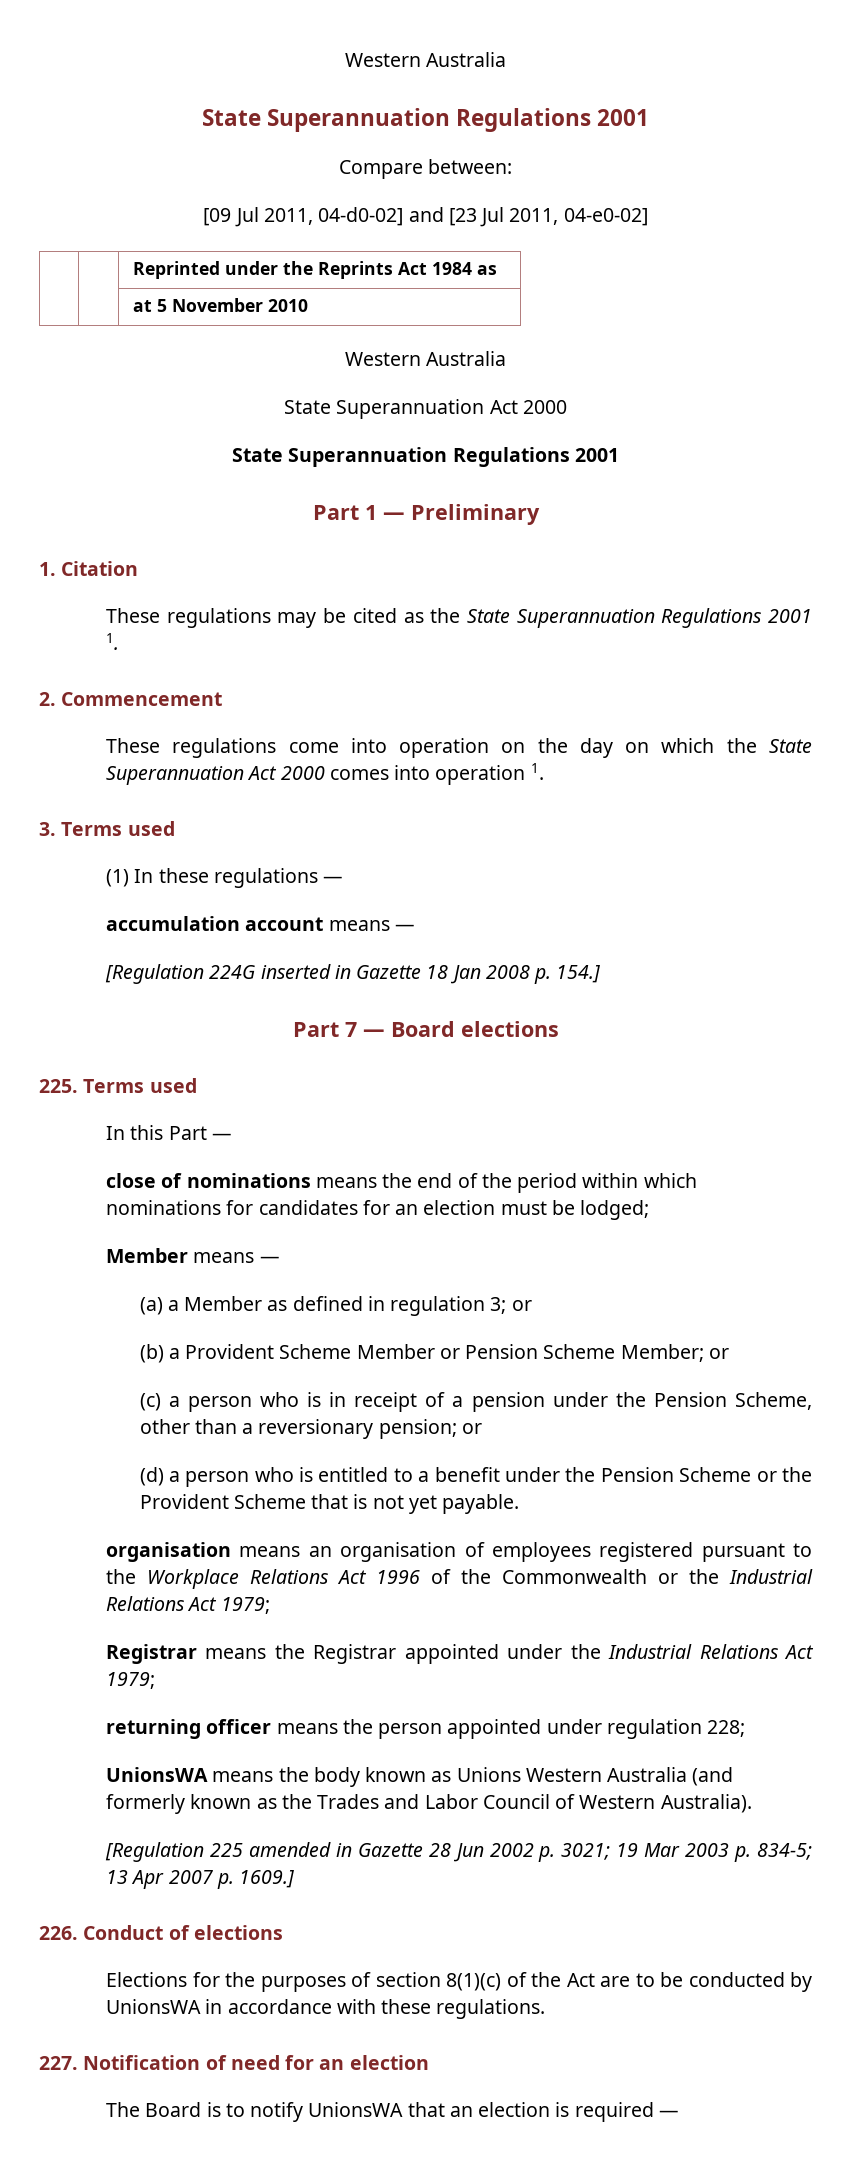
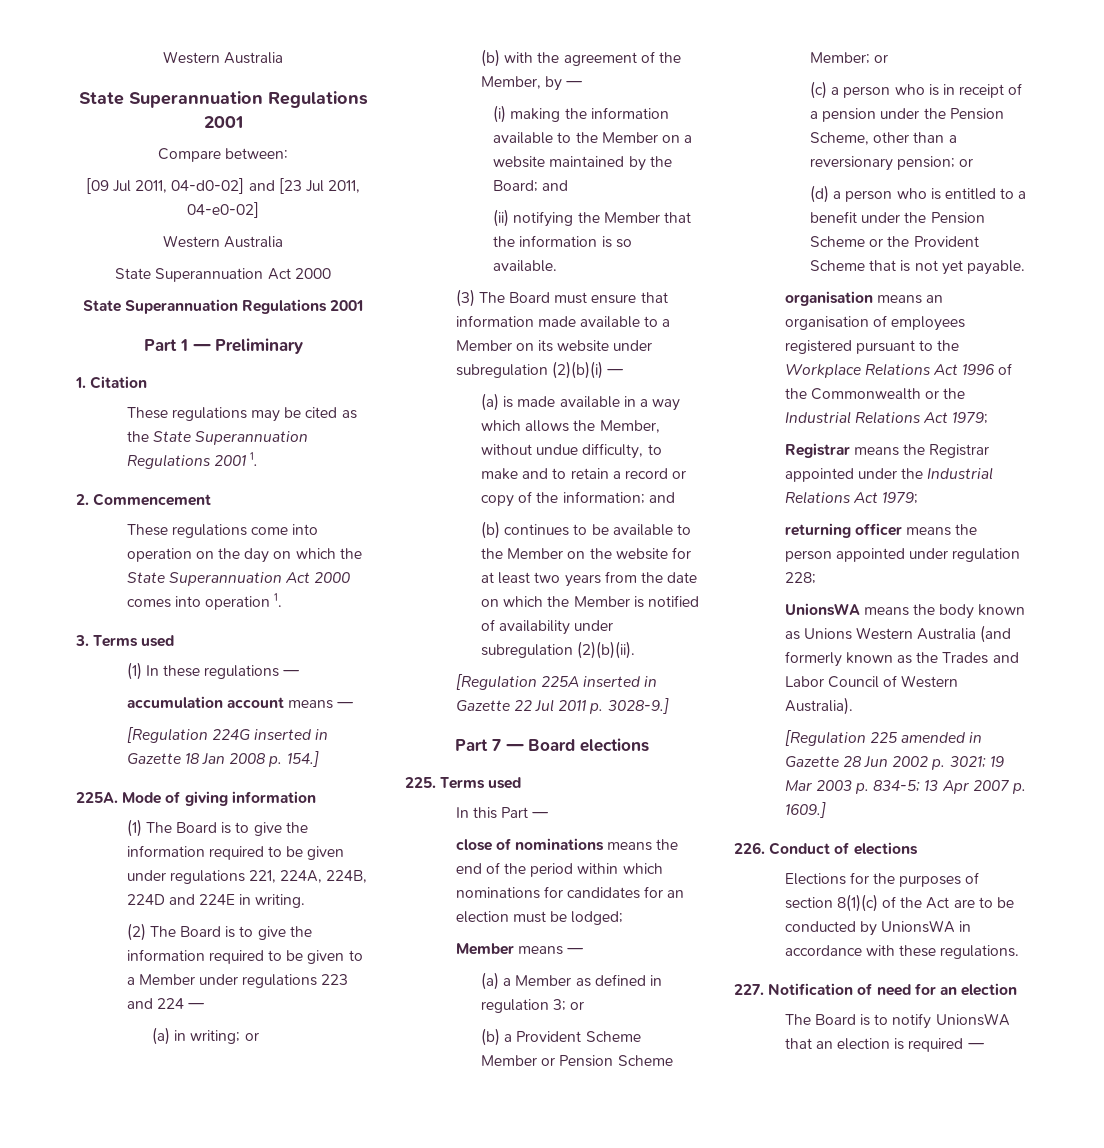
[133,261,498,279] [133,298,309,312] // | | Reprinted under the Reprints Act 1984 as // | | at 5 November 2010 -> (259, 210) none
(601, 974) none -> [76,791,316,806] [126,819,308,837] [126,845,345,860] [126,870,368,884] [126,894,306,908] [126,923,312,941] [126,949,363,964] [126,974,349,988] [126,998,205,1009] [152,1027,259,1045] [481,49,681,67] [481,76,583,91] [493,105,669,123] [493,132,693,144] [493,156,672,171] [493,180,569,192] [493,209,691,227] [493,235,632,248] [493,260,558,272] [455,289,668,307] [455,315,671,328] [455,340,653,352] [455,361,624,379] [481,393,681,411] [481,420,660,433] [481,443,662,459] [481,468,687,480] [481,491,675,507] [481,521,691,539] [481,547,691,560] [481,571,698,587] [481,595,699,608] [481,619,614,635] [481,641,636,659] [455,674,658,690] [455,698,669,714] // 225A. Mode of giving information // (1) The Board is to give the information required to be given under regulations 221, 224A, 224B, 224D and 224E in writing. // (2) The Board is to give the information required to be given to a Member under regulations 223 and 224 — // (a) in writing; or // (b) with the agreement of the Member, by — // (i) making the information available to the Member on a website maintained by the Board; and // (ii) notifying the Member that the information is so available. // (3) The Board must ensure that information made available to a Member on its website under subregulation (2)(b)(i) — // (a) is made available in a way which allows the Member, without undue difficulty, to make and to retain a record or copy of the information; and // (b) continues to be available to the Member on the website for at least two years from the date on which the Member is notified of availability under subregulation (2)(b)(ii). // [Regulation 225A inserted in Gazette 22 Jul 2011 p. 3028-9.]

